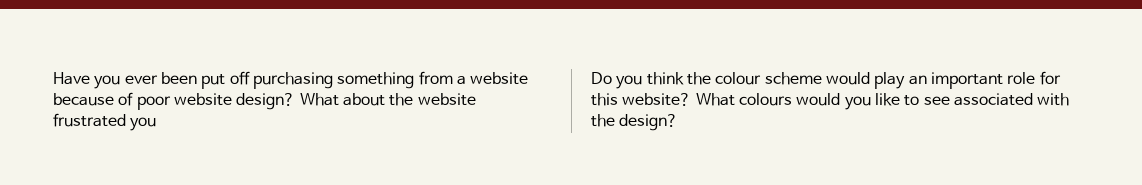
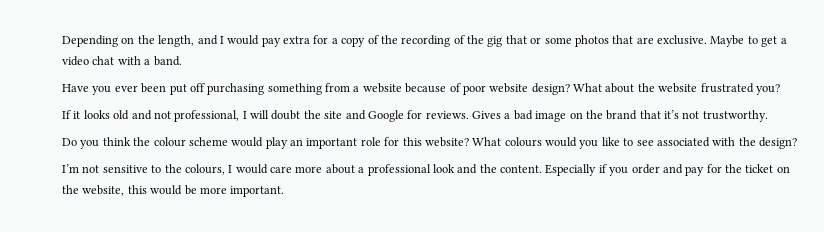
(53, 78) none -> [62,35,787,47] [62,56,182,66] Depending on the length, and I would pay extra for a copy of the recording of the gig that or some photos that are exclusive. Maybe to get a video chat with a band. //
[130,117,157,131] you -> [755,84,780,95] [62,110,768,122] you? // If it looks old and not professional, I will doubt the site and Google for reviews. Gives a bad image on the brand that it’s not trustworthy.
(679, 122) none -> [62,164,790,176] [62,185,285,197] // I’m not sensitive to the colours, I would care more about a professional look and the content. Especially if you order and pay for the ticket on the website, this would be more important.

